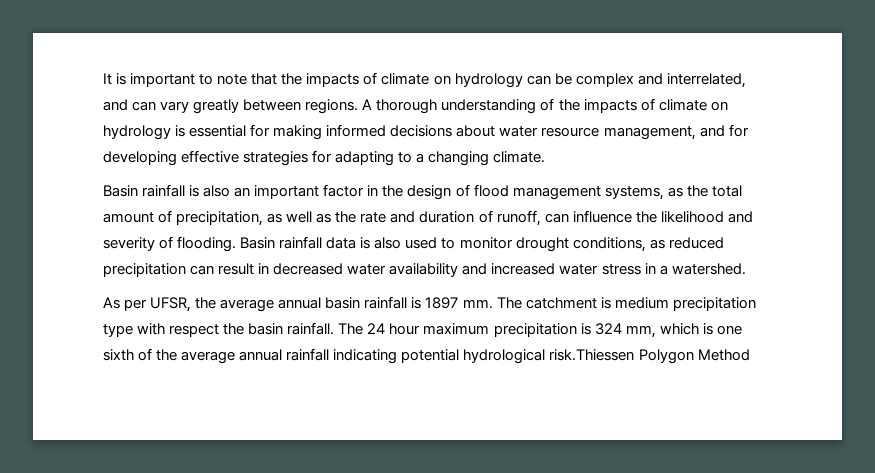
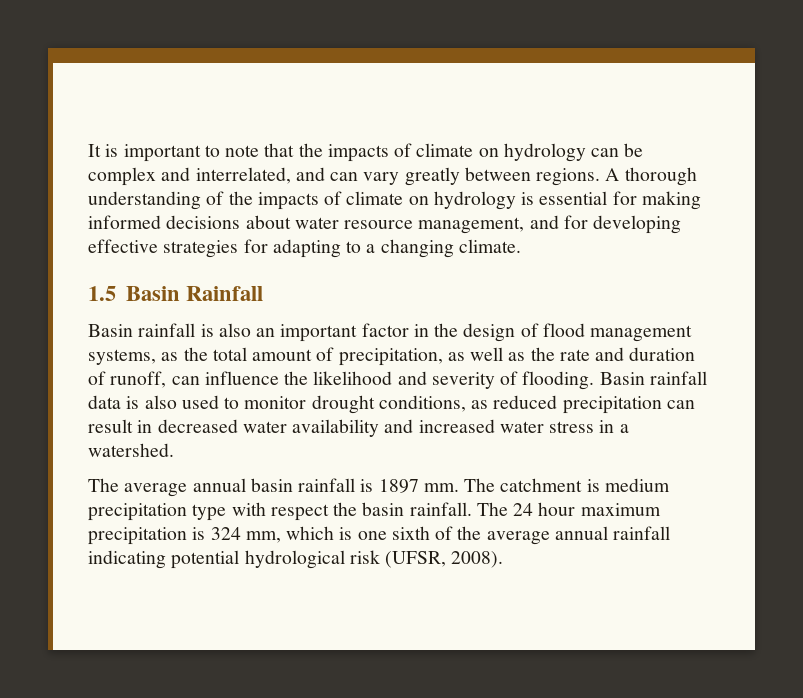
(546, 157) none -> [88,286,263,301] // 1.5 Basin Rainfall
[103,297,217,312] As per UFSR, the -> [88,478,119,492] The
[549,349,750,364] risk.Thiessen Polygon Method -> [349,550,504,568] risk (UFSR, 2008).

